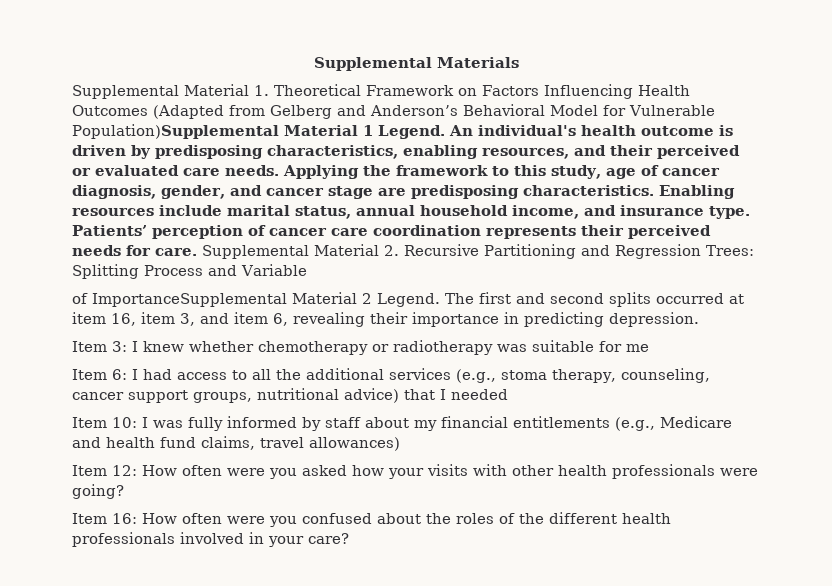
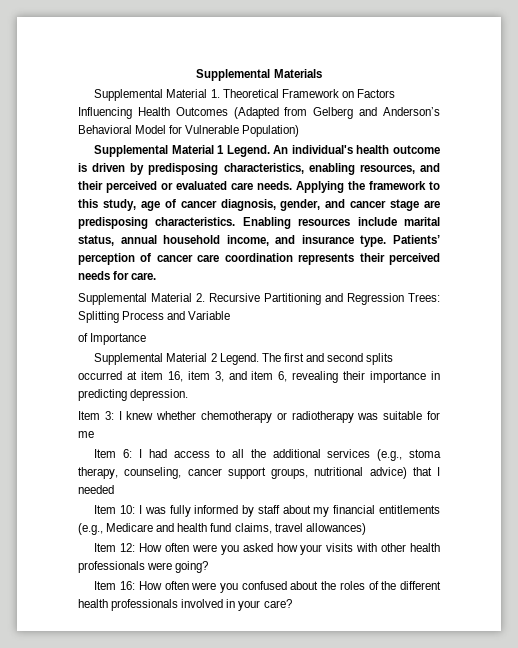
[72,124,279,139] Population)Supplemental -> [242,125,300,137] [94,145,169,157] Population) // Supplemental
(197, 252) none -> (157, 276) //
[92,293,287,307] ImportanceSupplemental -> [90,333,147,345] [94,353,164,365] Importance // Supplemental

